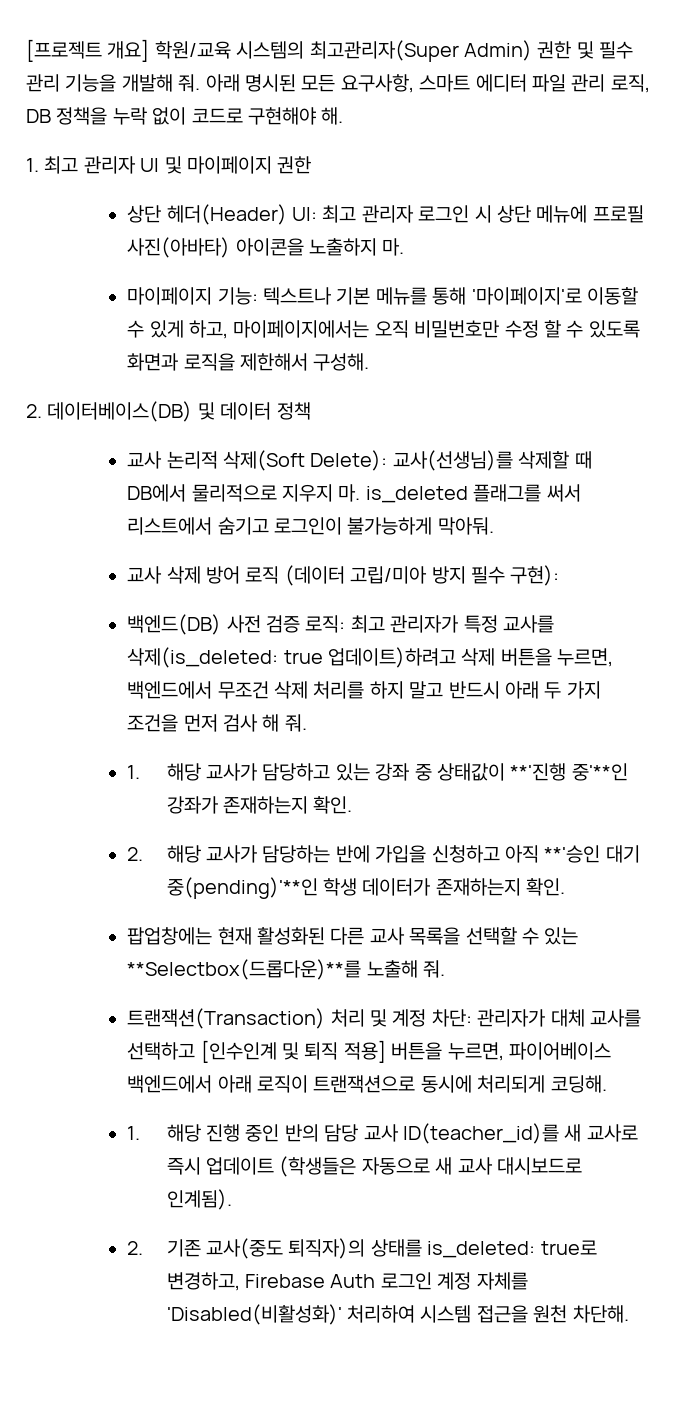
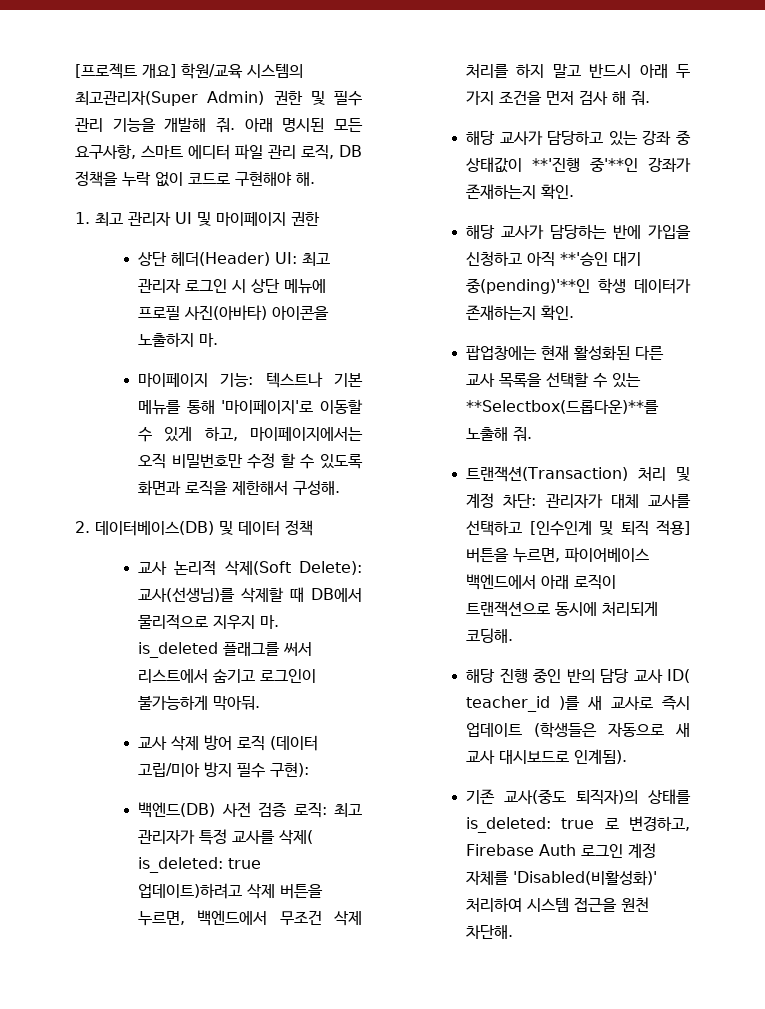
[127,647,279,668] 삭제(is_deleted: -> [279,830,314,845] [138,857,224,873] 삭제( is_deleted:
[127,765,141,779] 1. -> (651, 98) none
[127,847,144,861] 2. -> (575, 191) none
[127,1126,141,1140] 1. -> (514, 635) none
[403,1123,560,1144] ID(teacher_id)를 -> [667,669,690,683] [466,696,581,712] ID( teacher_id )를
[127,1241,144,1255] 2. -> (628, 756) none
[540,1240,597,1255] true로 -> [561,818,619,829] true 로

